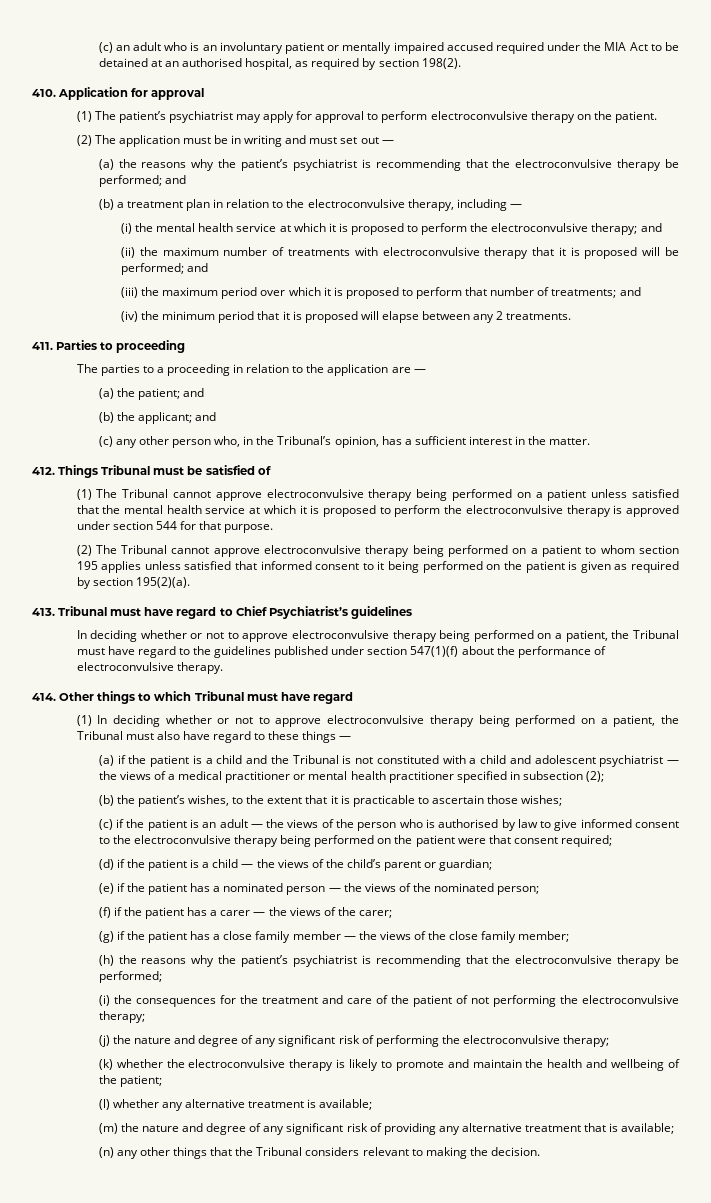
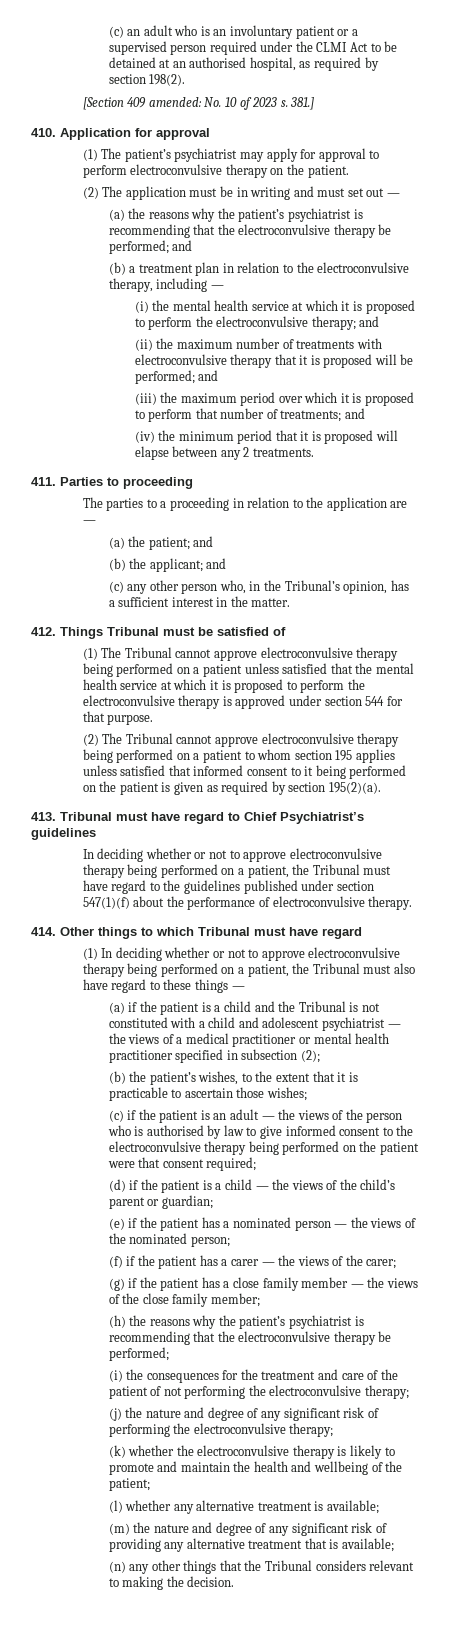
[342,42,493,54] mentally impaired accused -> [351,29,358,36] [108,41,207,55] a supervised person
[604,42,627,51] MIA -> [316,42,348,52] CLMI
(461, 63) none -> [82,97,315,110] // [Section 409 amended: No. 10 of 2023 s. 381.]

